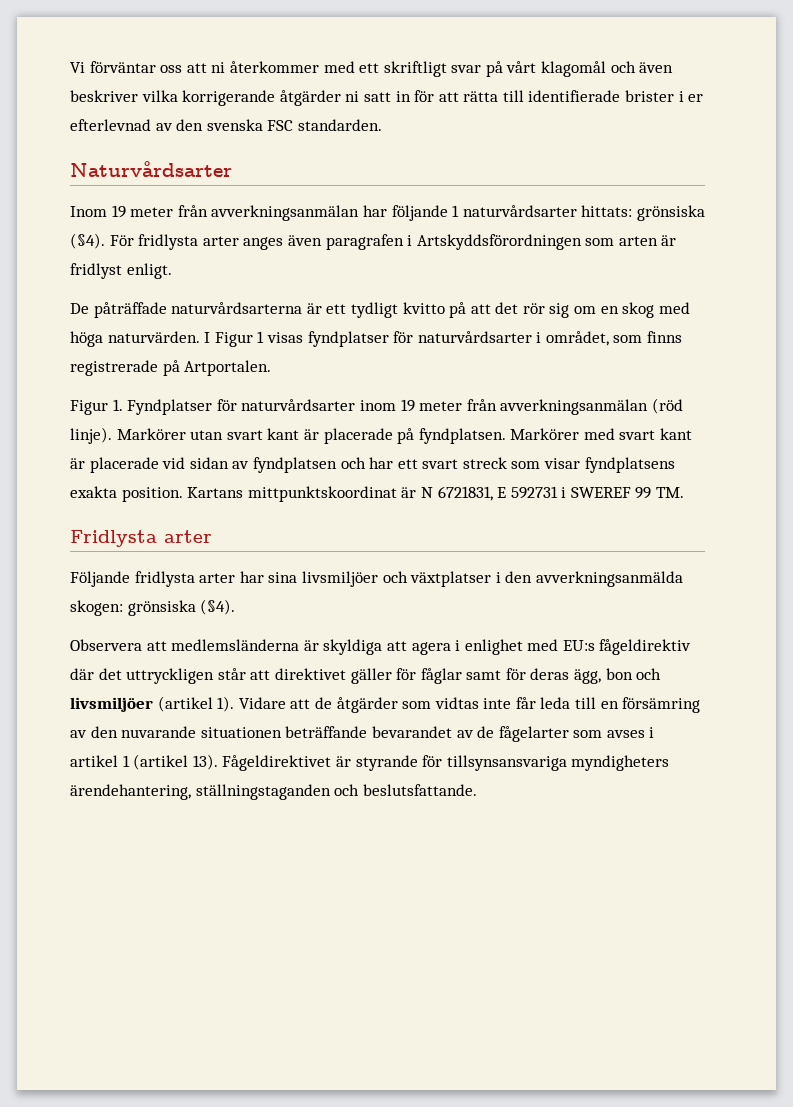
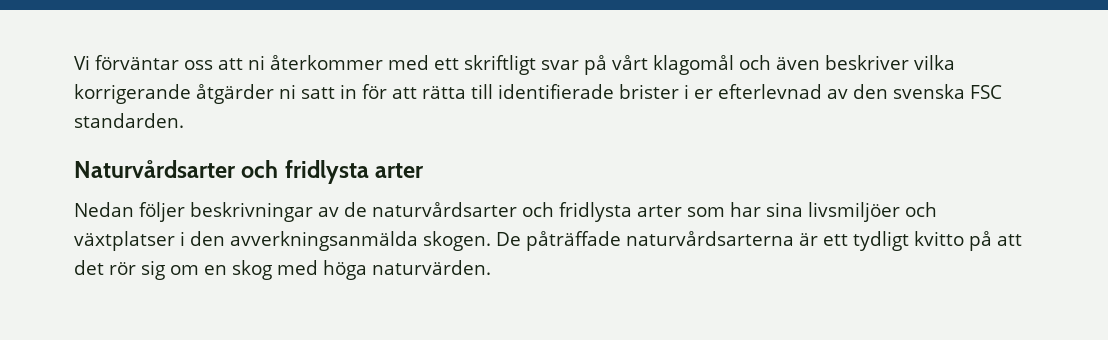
[70,205,705,221] [70,233,677,250] [70,263,172,279] // Inom 19 meter från avverkningsanmälan har följande 1 naturvårdsarter hittats: grönsiska (§4). För fridlysta arter anges även paragrafen i Artskyddsförordningen som arten är fridlyst enligt. // -> [241,160,425,184] [74,202,937,222] [74,231,491,251] och fridlysta arter // Nedan följer beskrivningar av de naturvårdsarter och fridlysta arter som har sina livsmiljöer och växtplatser i den avverkningsanmälda skogen.
[204,331,683,347] [70,360,272,376] [70,398,683,415] [70,427,693,444] [70,457,675,473] [70,486,685,502] [70,530,212,547] [70,571,683,587] [70,599,236,616] [70,639,692,655] [70,668,662,684] [70,696,701,713] [70,726,655,742] [70,754,670,771] [70,784,477,800] I Figur 1 visas fyndplatser för naturvårdsarter i området, som finns registrerade på Artportalen. // Figur 1. Fyndplatser för naturvårdsarter inom 19 meter från avverkningsanmälan (röd linje). Markörer utan svart kant är placerade på fyndplatsen. Markörer med svart kant är placerade vid sidan av fyndplatsen och har ett svart streck som visar fyndplatsens exakta position. Kartans mittpunktskoordinat är N 6721831, E 592731 i SWEREF 99 TM. // Fridlysta arter // Följande fridlysta arter har sina livsmiljöer och växtplatser i den avverkningsanmälda skogen: grönsiska (§4). // Observera att medlemsländerna är skyldiga att agera i enlighet med EU:s fågeldirektiv där det uttryckligen står att direktivet gäller för fåglar samt för deras ägg, bon och livsmiljöer (artikel 1). Vidare att de åtgärder som vidtas inte får leda till en försämring av den nuvarande situationen beträffande bevarandet av de fågelarter som avses i artikel 1 (artikel 13). Fågeldirektivet är styrande för tillsynsansvariga myndigheters ärendehantering, ställningstaganden och beslutsfattande. -> (491, 267) none

